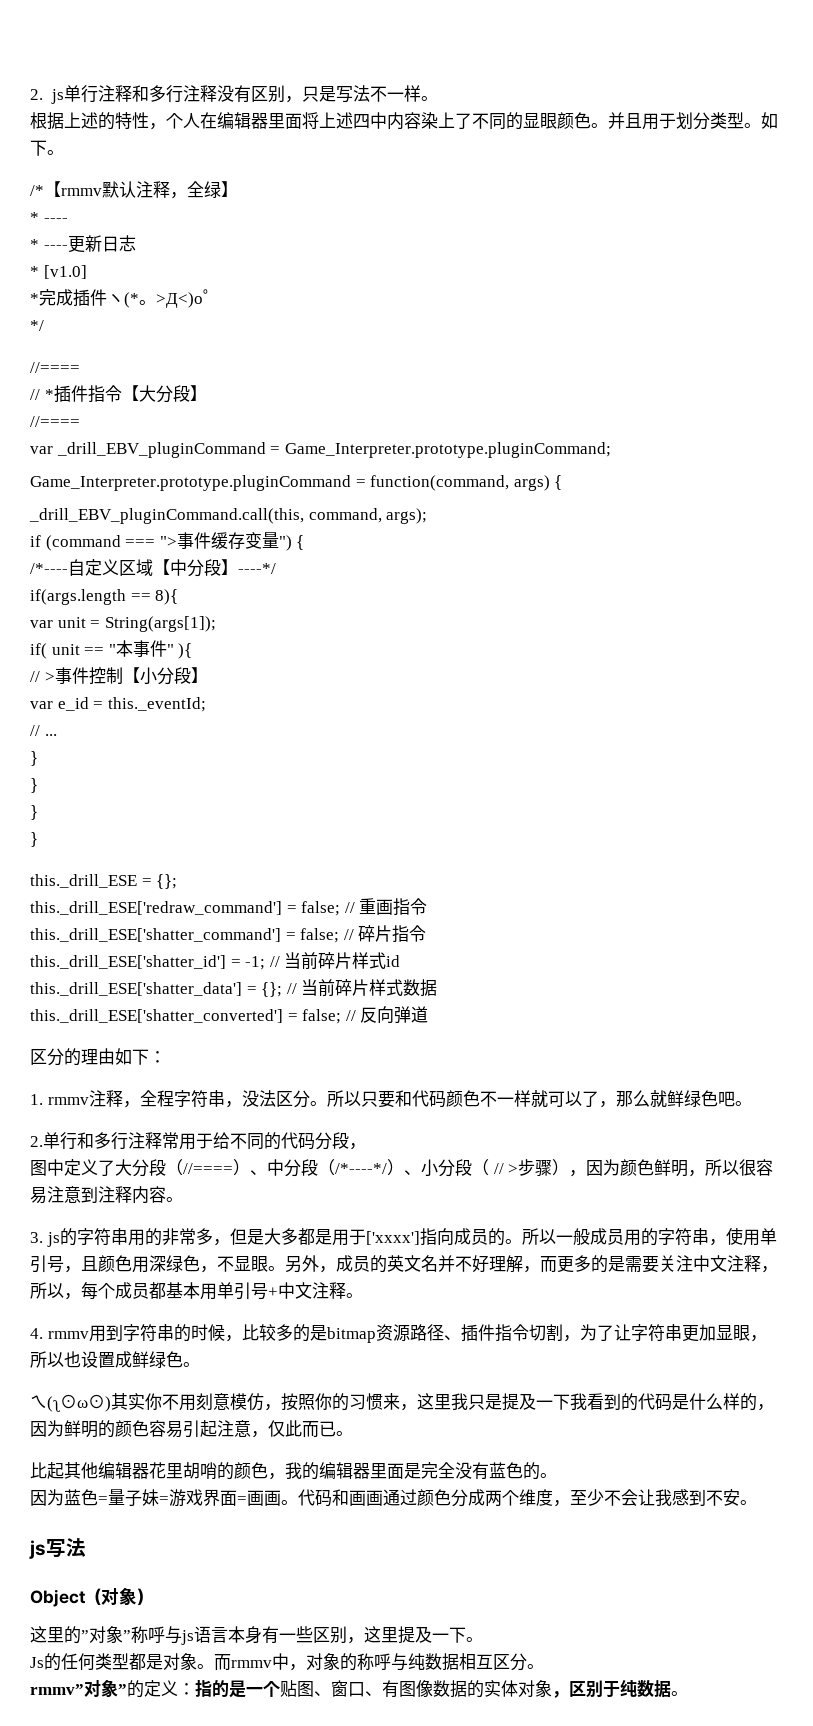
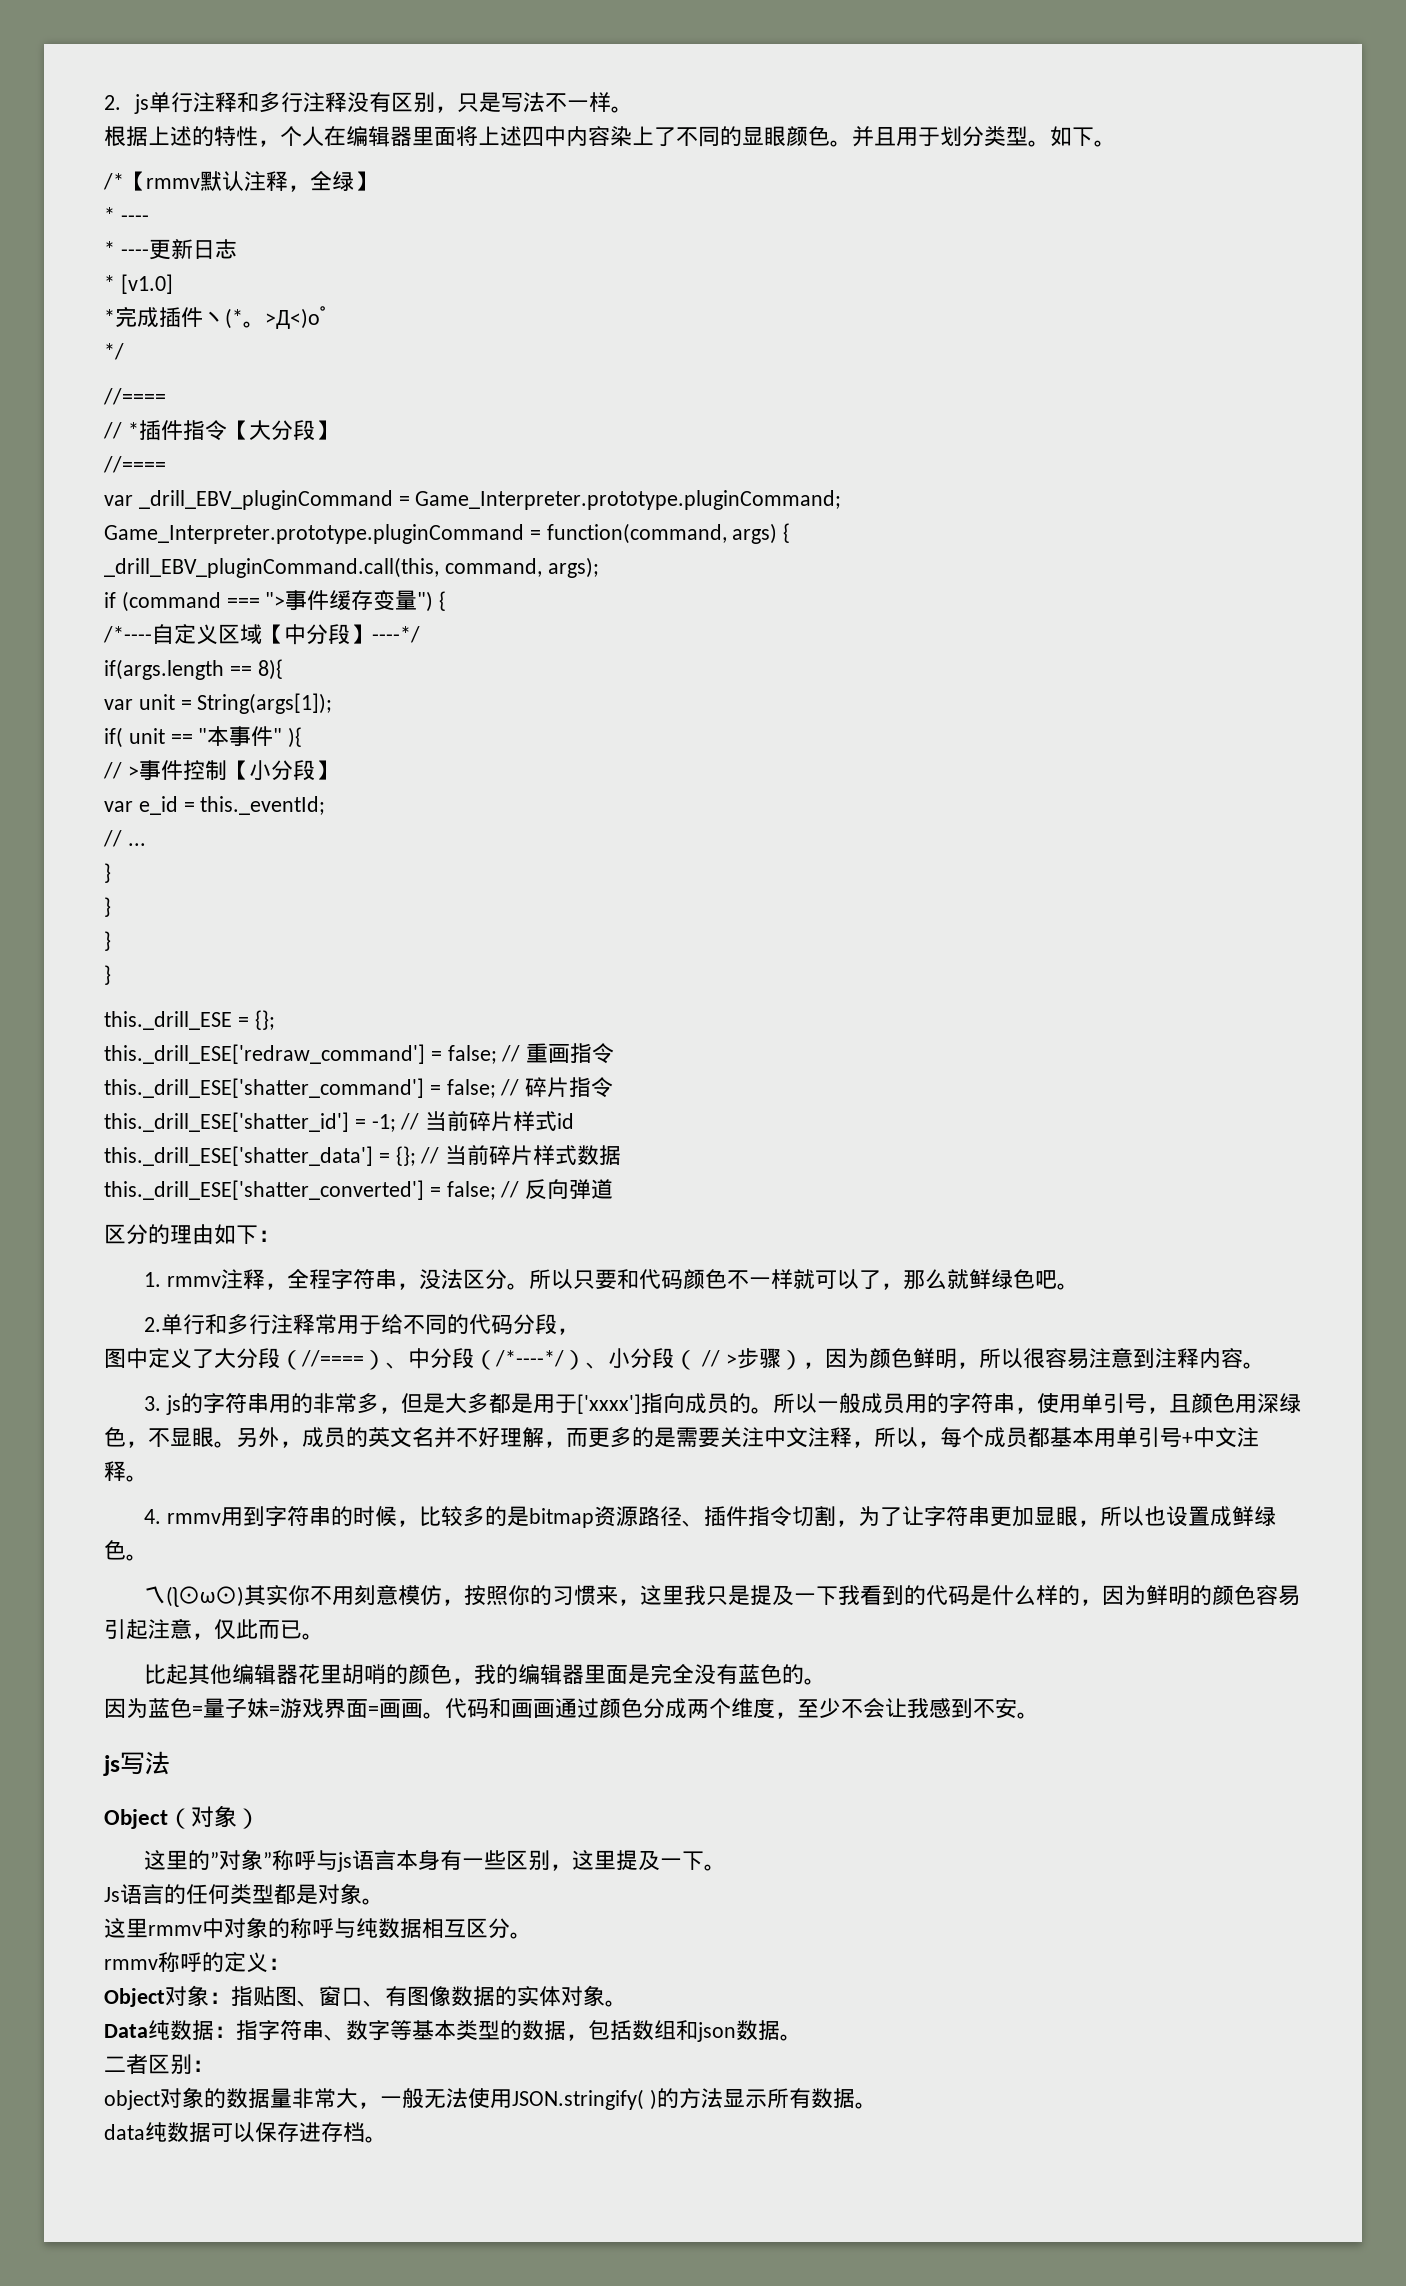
(44, 1662) none -> [120,1884,164,1904] 语言
[214,1653,306,1671] 而rmmv中， -> [104,1918,224,1939] // 这里rmmv中
[30,1679,127,1697] rmmv”对象” -> [104,1952,202,1973] rmmv称呼
[195,1680,280,1698] 指的是一个 -> [104,1985,253,2007] // Object对象：指
[552,1679,671,1698] ，区别于纯数据 -> [605,2000,627,2007] [104,2020,802,2042] [104,2054,214,2075] [104,2087,877,2110] [104,2122,365,2143] 。 // Data纯数据：指字符串、数字等基本类型的数据，包括数组和json数据。 // 二者区别： // object对象的数据量非常大，一般无法使用JSON.stringify( )的方法显示所有数据。 // data纯数据可以保存进存档

